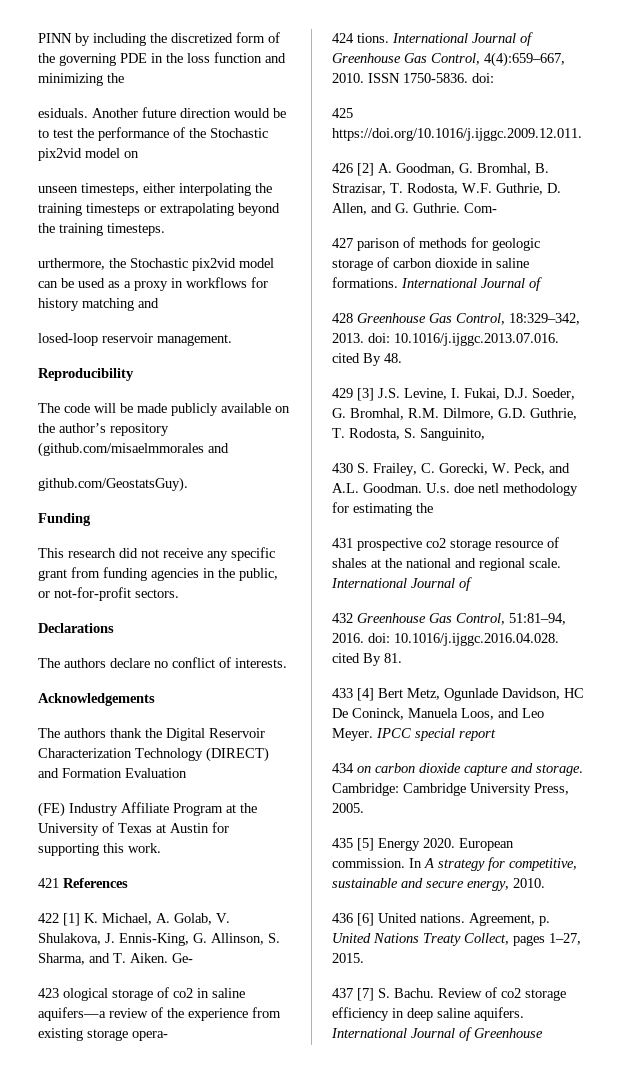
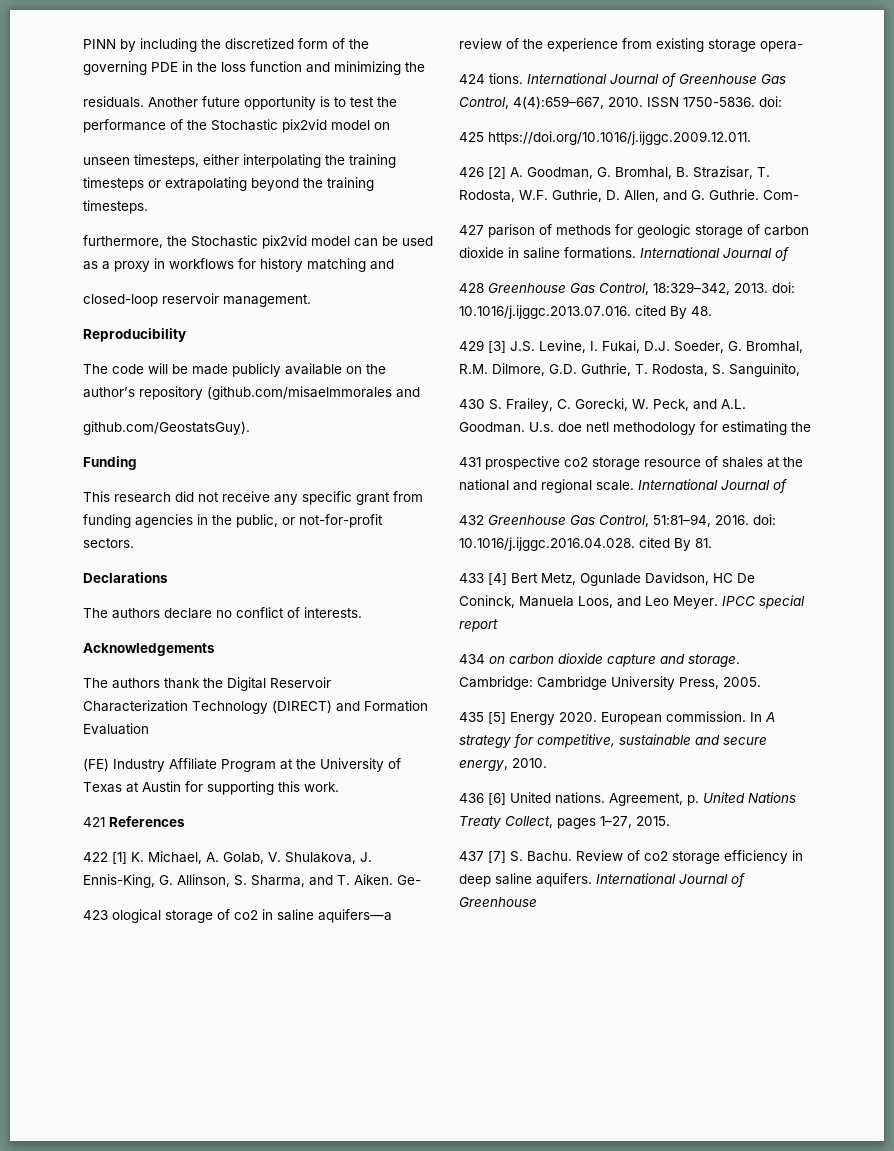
[38,108,88,118] esiduals. -> [83,96,144,108] residuals.
[180,108,286,118] direction would be -> [244,96,330,110] opportunity is
[38,258,105,270] urthermore, -> [83,235,163,248] furthermore,
[38,333,98,346] losed-loop -> [83,294,158,307] closed-loop

